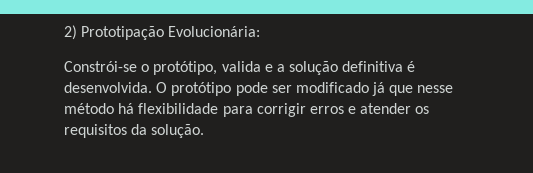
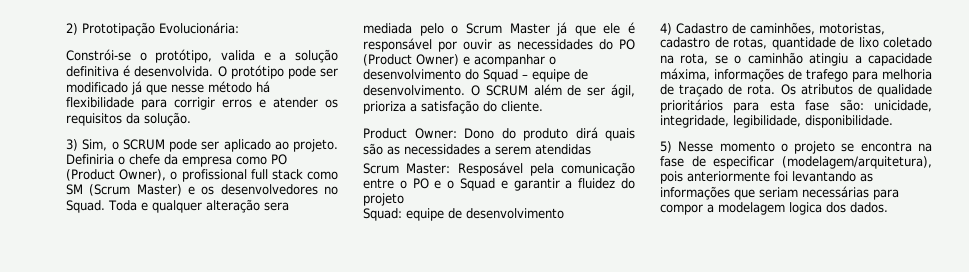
(205, 131) none -> [66,139,338,152] [66,154,287,167] [66,169,338,182] [66,184,338,196] [66,199,289,213] [363,22,635,36] [363,38,635,52] [363,54,556,67] [363,69,588,82] [363,84,635,98] [363,100,543,114] [363,127,635,141] [363,143,591,155] [363,162,635,176] [363,178,635,191] [363,193,404,206] [363,208,564,221] [660,22,885,35] [660,37,932,50] [660,52,932,66] [660,68,932,82] [660,84,932,97] [660,99,932,113] [660,115,893,128] [660,141,932,154] [660,156,932,169] [660,171,873,184] [660,186,899,200] [660,202,888,215] // 3) Sim, o SCRUM pode ser aplicado ao projeto. Definiria o chefe da empresa como PO (Product Owner), o profissional full stack como SM (Scrum Master) e os desenvolvedores no Squad. Toda e qualquer alteração sera mediada pelo o Scrum Master já que ele é responsável por ouvir as necessidades do PO (Product Owner) e acompanhar o desenvolvimento do Squad – equipe de desenvolvimento. O SCRUM além de ser ágil, prioriza a satisfação do cliente. // Product Owner: Dono do produto dirá quais são as necessidades a serem atendidas // Scrum Master: Resposável pela comunicação entre o PO e o Squad e garantir a fluidez do projeto // Squad: equipe de desenvolvimento // 4) Cadastro de caminhões, motoristas, cadastro de rotas, quantidade de lixo coletado na rota, se o caminhão atingiu a capacidade máxima, informações de trafego para melhoria de traçado de rota. Os atributos de qualidade prioritários para esta fase são: unicidade, integridade, legibilidade, disponibilidade. // 5) Nesse momento o projeto se encontra na fase de especificar (modelagem/arquitetura), pois anteriormente foi levantando as informações que seriam necessárias para compor a modelagem logica dos dados.

